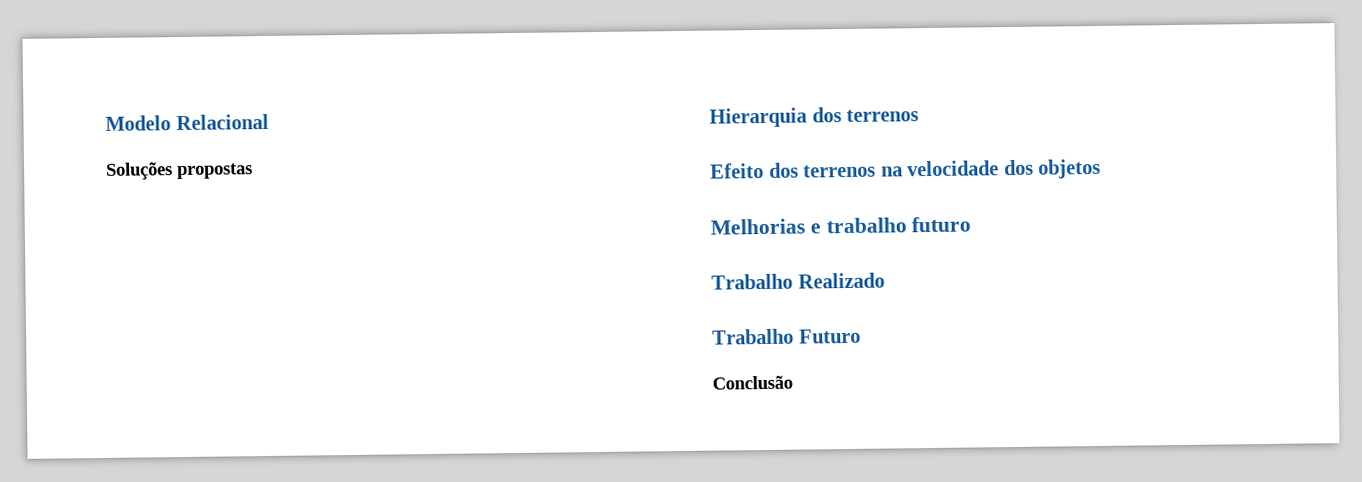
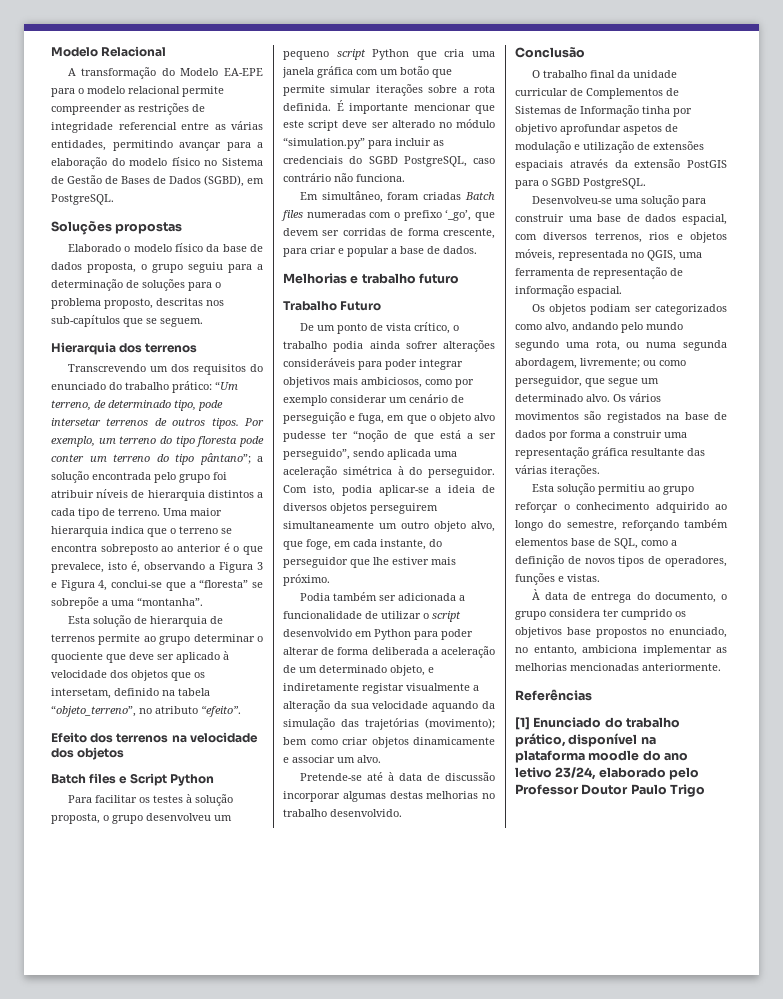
[106,162,253,180] [709,107,920,128] Soluções propostas // Hierarquia dos terrenos -> [67,67,263,79] [51,86,224,97] [51,103,205,115] [51,121,263,133] [51,140,263,151] [51,157,263,169] [51,175,264,187] [51,194,114,205] [51,221,183,235] [67,243,263,252] [51,262,263,273] [51,279,221,291] [51,298,224,309] [51,315,203,327] [51,342,198,355] [67,364,263,375] [51,381,238,393] [51,400,223,411] [51,418,264,429] [51,436,264,447] [51,453,263,465] [51,471,227,483] [51,489,263,501] [51,508,222,519] [51,526,232,537] [51,543,263,555] [51,561,263,573] [51,579,263,591] [51,597,203,609] [67,615,223,627] [51,634,263,645] [51,651,229,663] [51,670,205,681] [51,688,210,699] [51,705,241,717] A transformação do Modelo EA-EPE para o modelo relacional permite compreender as restrições de integridade referencial entre as várias entidades, permitindo avançar para a elaboração do modelo físico no Sistema de Gestão de Bases de Dados (SGBD), em PostgreSQL. // Soluções propostas // Elaborado o modelo físico da base de dados proposta, o grupo seguiu para a determinação de soluções para o problema proposto, descritas nos sub-capítulos que se seguem. // Hierarquia dos terrenos // Transcrevendo um dos requisitos do enunciado do trabalho prático: “Um terreno, de determinado tipo, pode intersetar terrenos de outros tipos. Por exemplo, um terreno do tipo floresta pode conter um terreno do tipo pântano”; a solução encontrada pelo grupo foi atribuir níveis de hierarquia distintos a cada tipo de terreno. Uma maior hierarquia indica que o terreno se encontra sobreposto ao anterior é o que prevalece, isto é, observando a Figura 3 e Figura 4, conclui-se que a “floresta” se sobrepõe a uma “montanha”. // Esta solução de hierarquia de terrenos permite ao grupo determinar o quociente que deve ser aplicado à velocidade dos objetos que os intersetam, definido na tabela “objeto_terreno”, no atributo “efeito”.
(1102, 168) none -> [51,773,214,786] [67,794,233,806] [51,813,232,824] [283,49,495,60] [282,66,452,78] [283,84,495,96] [283,100,495,114] [283,119,495,131] [283,137,444,149] [283,156,495,167] [283,173,405,182] [299,191,495,203] [281,209,495,221] [283,228,495,239] [283,246,477,257] // Batch files e Script Python // Para facilitar os testes à solução proposta, o grupo desenvolveu um pequeno script Python que cria uma janela gráfica com um botão que permite simular iterações sobre a rota definida. É importante mencionar que este script deve ser alterado no módulo “simulation.py” para incluir as credenciais do SGBD PostgreSQL, caso contrário não funciona. // Em simultâneo, foram criadas Batch files numeradas com o prefixo ‘_go’, que devem ser corridas de forma crescente, para criar e popular a base de dados.
[711,272,885,290] // Trabalho Realizado -> (460, 278) none
[712,375,793,390] Conclusão -> [299,322,459,334] [283,340,495,352] [283,358,463,370] [283,377,474,388] [283,394,464,406] [283,412,495,424] [283,430,496,442] [283,449,457,460] [283,466,495,478] [283,485,495,496] [283,503,438,514] [283,521,495,532] [283,539,442,550] [283,557,456,568] [283,574,330,586] [299,592,465,601] [283,611,461,622] [283,629,473,640] [283,646,495,658] [283,665,434,676] [283,683,479,694] [283,700,495,712] [283,718,495,730] [283,737,495,748] [283,755,381,763] [299,772,495,781] [283,791,495,802] [283,809,402,817] [515,47,585,58] [531,70,677,78] [515,88,679,99] [515,105,692,117] [515,124,678,135] [515,141,704,153] [515,159,727,171] [515,178,646,189] [531,195,706,207] [515,214,727,225] [515,232,727,243] [515,249,702,261] [515,267,683,279] [515,285,622,297] [531,304,727,315] [515,322,683,333] [515,340,727,351] [515,358,686,369] [515,376,659,387] [515,393,661,402] [515,411,727,423] [515,430,687,441] [515,447,705,459] [515,465,600,477] [531,483,694,495] [515,502,727,513] [515,519,728,531] [515,538,677,549] [515,555,727,567] [515,573,600,585] [531,589,727,603] [515,609,686,620] [515,627,727,638] [515,645,727,656] [515,663,721,671] [515,689,592,701] [515,717,681,730] [515,733,656,747] [515,750,689,763] [515,767,700,780] [515,784,706,797] De um ponto de vista crítico, o trabalho podia ainda sofrer alterações consideráveis para poder integrar objetivos mais ambiciosos, como por exemplo considerar um cenário de perseguição e fuga, em que o objeto alvo pudesse ter “noção de que está a ser perseguido”, sendo aplicada uma aceleração simétrica à do perseguidor. Com isto, podia aplicar-se a ideia de diversos objetos perseguirem simultaneamente um outro objeto alvo, que foge, em cada instante, do perseguidor que lhe estiver mais próximo. // Podia também ser adicionada a funcionalidade de utilizar o script desenvolvido em Python para poder alterar de forma deliberada a aceleração de um determinado objeto, e indiretamente registar visualmente a alteração da sua velocidade aquando da simulação das trajetórias (movimento); bem como criar objetos dinamicamente e associar um alvo. // Pretende-se até à data de discussão incorporar algumas destas melhorias no trabalho desenvolvido. // Conclusão // O trabalho final da unidade curricular de Complementos de Sistemas de Informação tinha por objetivo aprofundar aspetos de modulação e utilização de extensões espaciais através da extensão PostGIS para o SGBD PostgreSQL. // Desenvolveu-se uma solução para construir uma base de dados espacial, com diversos terrenos, rios e objetos móveis, representada no QGIS, uma ferramenta de representação de informação espacial. // Os objetos podiam ser categorizados como alvo, andando pelo mundo segundo uma rota, ou numa segunda abordagem, livremente; ou como perseguidor, que segue um determinado alvo. Os vários movimentos são registados na base de dados por forma a construir uma representação gráfica resultante das várias iterações. // Esta solução permitiu ao grupo reforçar o conhecimento adquirido ao longo do semestre, reforçando também elementos base de SQL, como a definição de novos tipos de operadores, funções e vistas. // À data de entrega do documento, o grupo considera ter cumprido os objetivos base propostos no enunciado, no entanto, ambiciona implementar as melhorias mencionadas anteriormente. // Referências // [1] Enunciado do trabalho prático, disponível na plataforma moodle do ano letivo 23/24, elaborado pelo Professor Doutor Paulo Trigo

